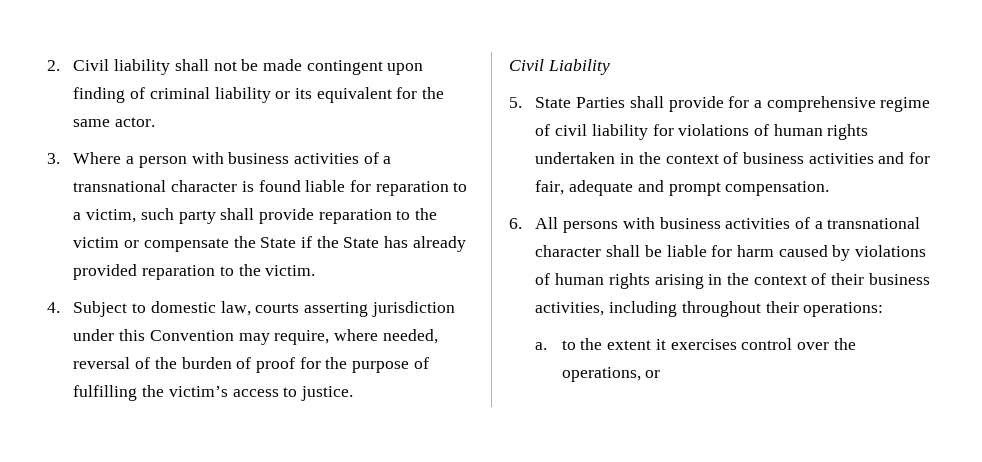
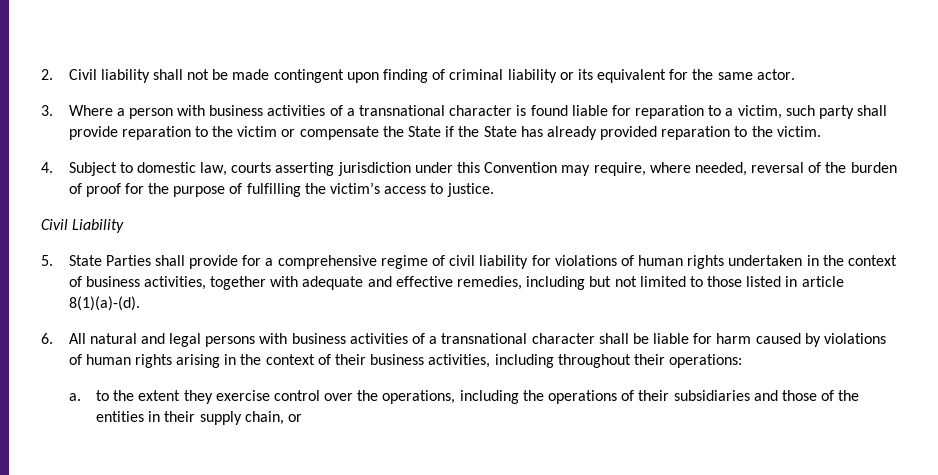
[808,152,931,164] [535,180,830,196] activities and for fair, adequate and prompt compensation. -> [143,276,844,290] [68,296,140,311] activities, together with adequate and effective remedies, including but not limited to those listed in article 8(1)(a)-(d).
(559, 223) none -> [89,333,202,347] natural and legal
[655,339,737,350] it exercises -> [183,390,270,404] they exercise
(641, 374) none -> [459,390,860,404] [95,411,284,425] including the operations of their subsidiaries and those of the entities in their supply chain,

